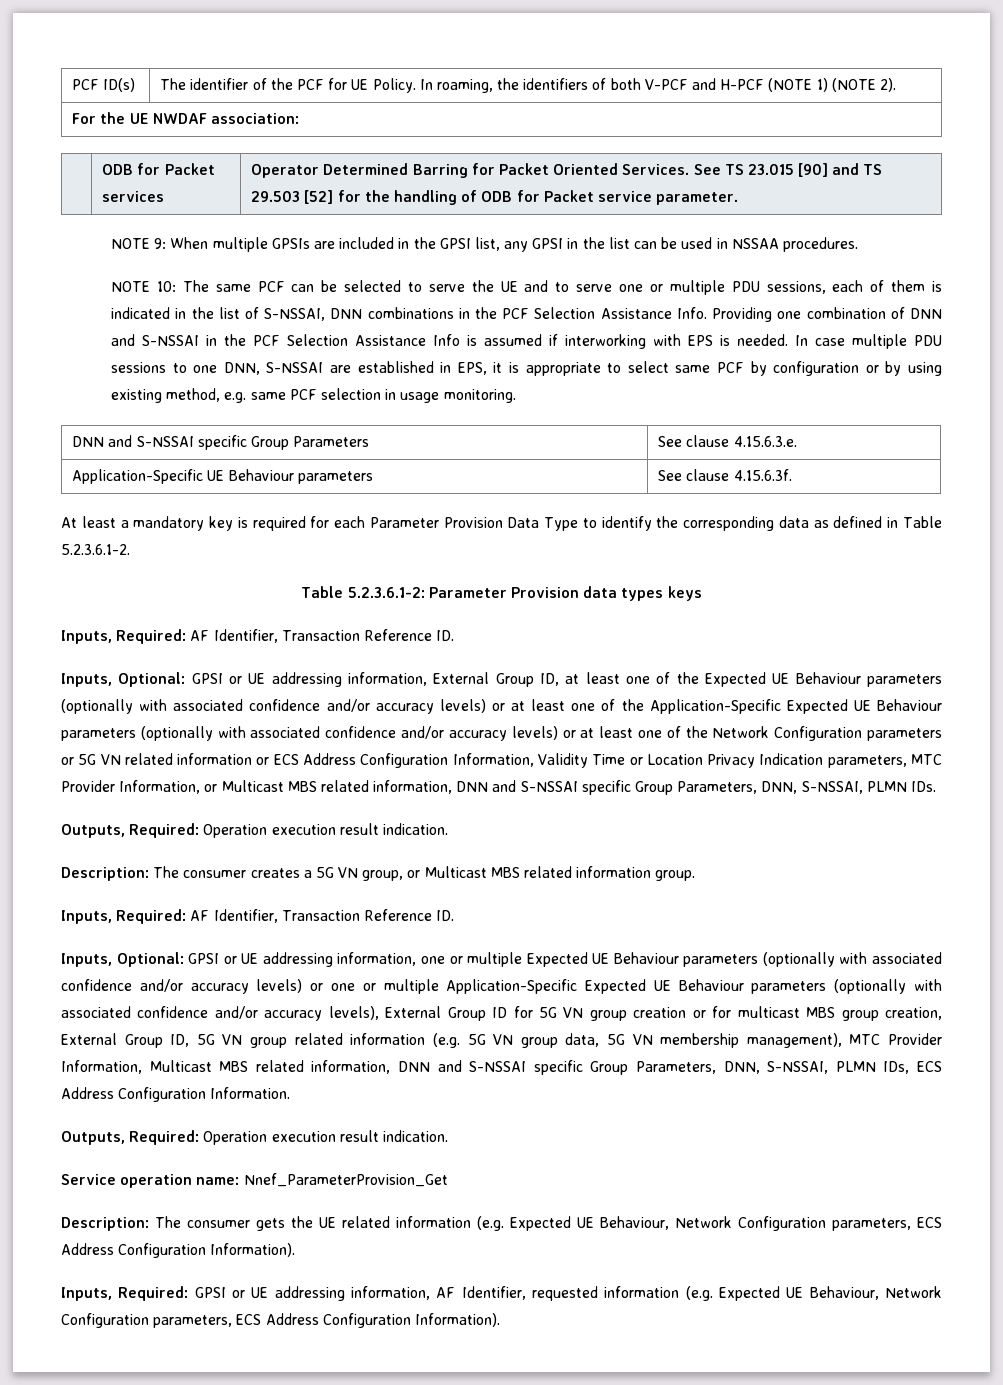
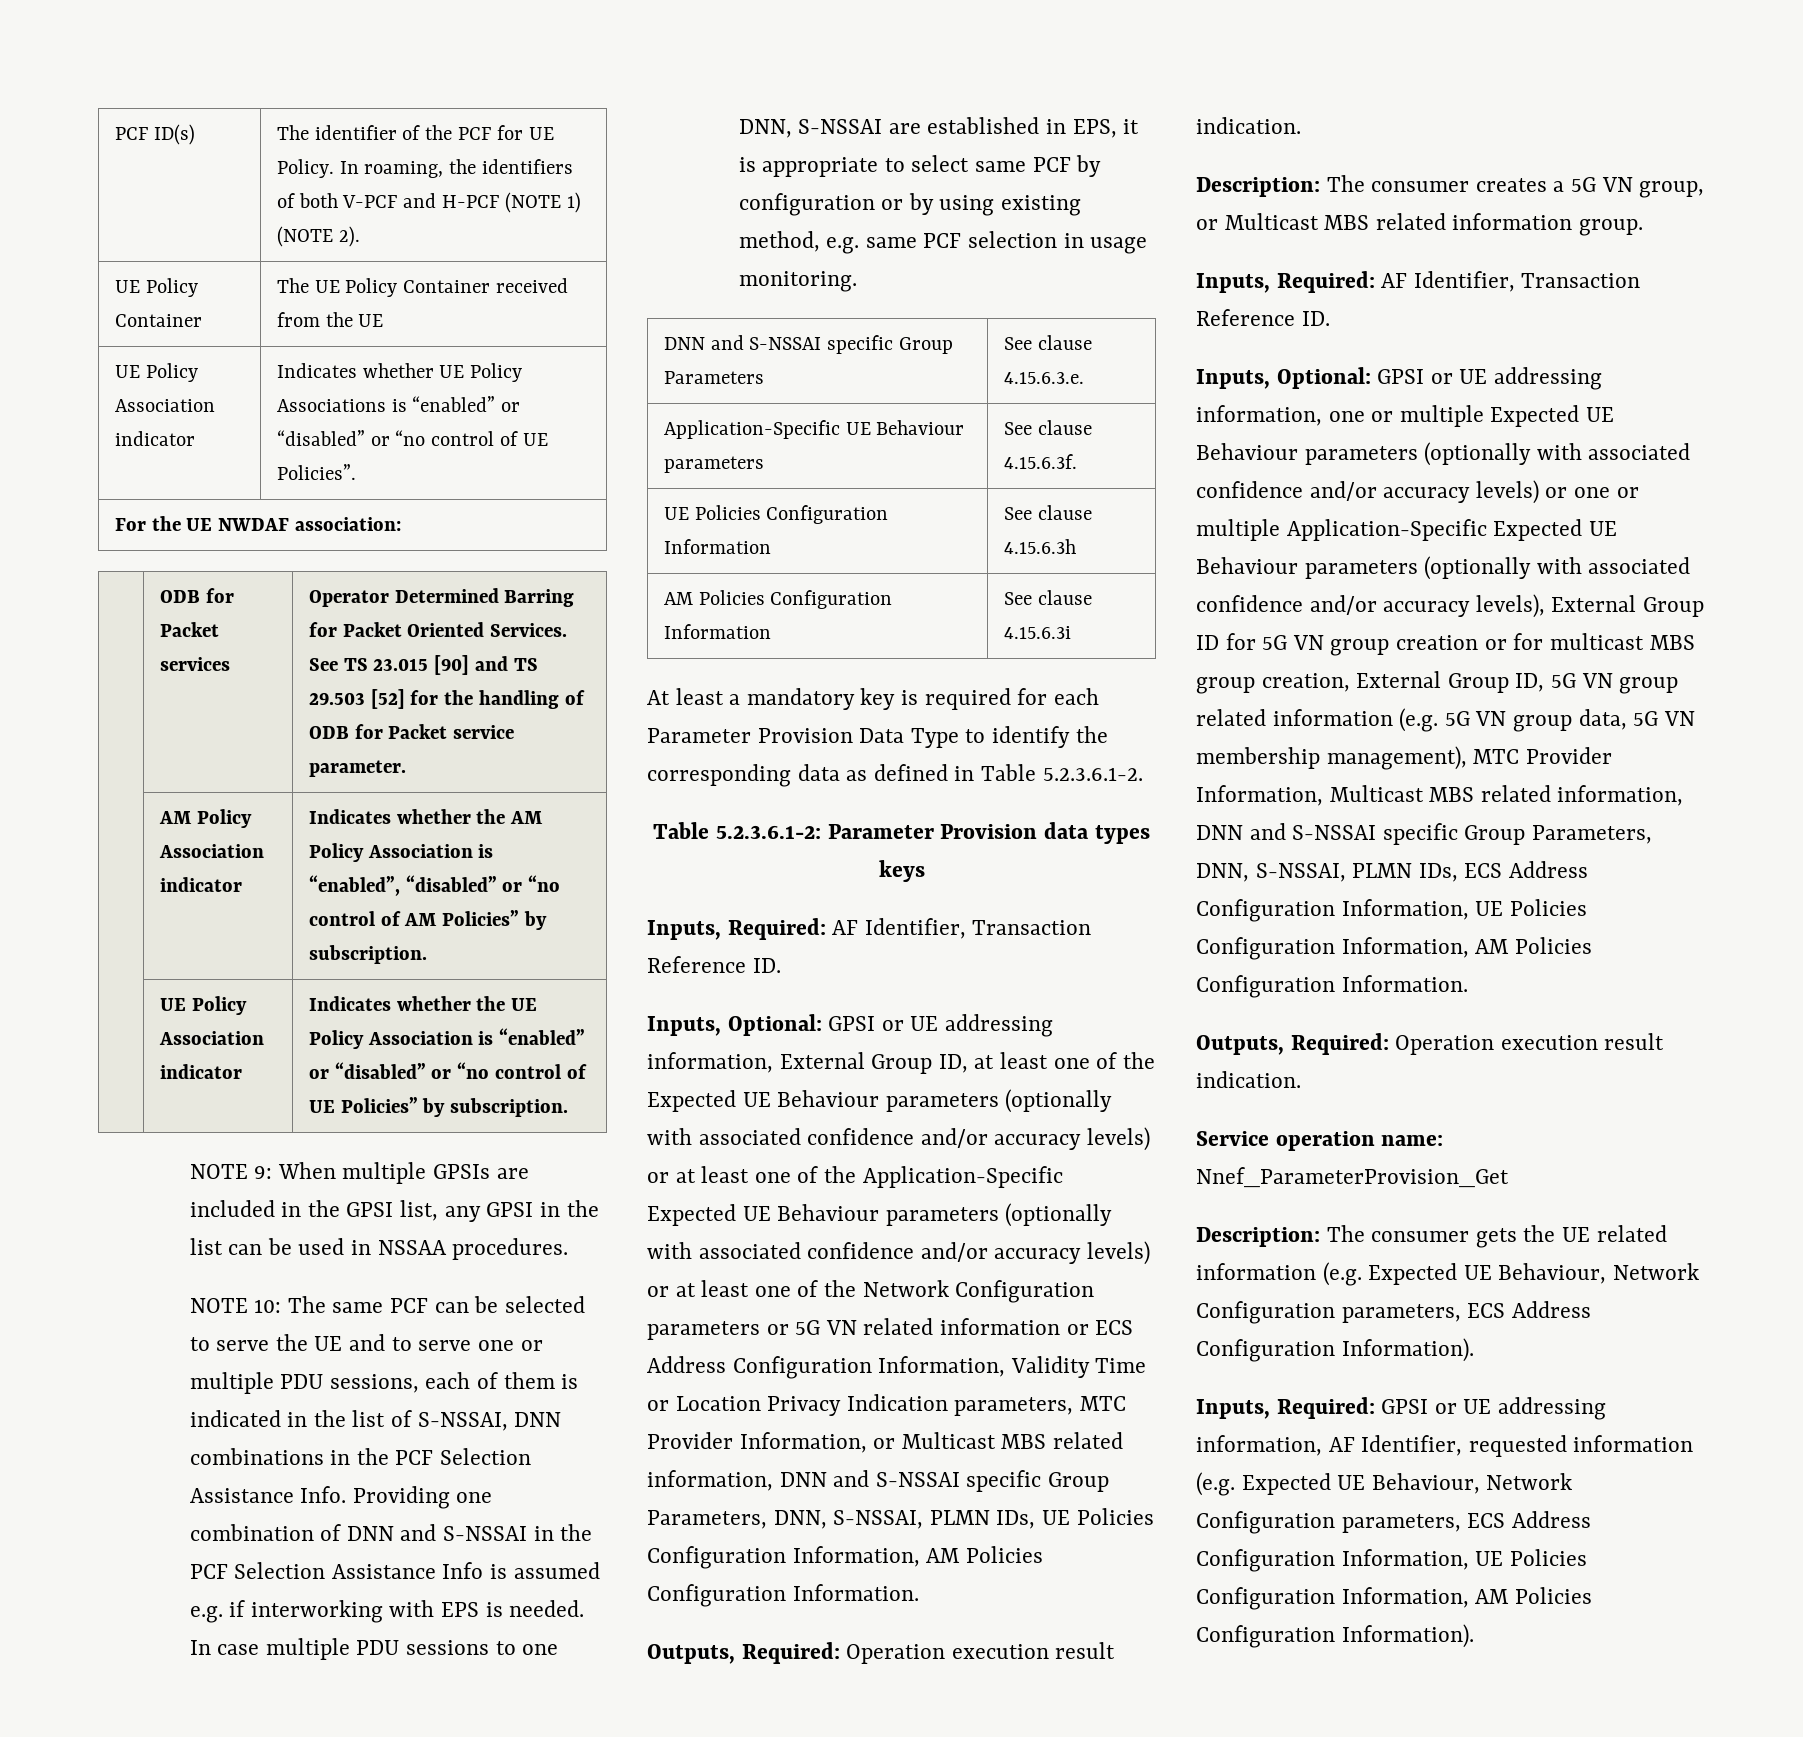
(896, 85) none -> [114,278,198,297] [114,314,202,327] [276,278,569,297] [276,312,384,327] [114,363,198,382] [114,399,215,412] [114,431,195,446] [276,363,523,382] [276,396,521,412] [276,430,549,446] [276,464,356,480] // UE Policy Container | The UE Policy Container received from the UE // UE Policy Association indicator | Indicates whether UE Policy Associations is “enabled” or “disabled” or “no control of UE Policies”.
(739, 198) none -> [158,809,252,828] [158,844,264,858] [159,877,242,892] [308,809,544,824] [308,843,494,862] [308,875,561,896] [308,910,548,930] [308,945,427,964] [159,996,247,1015] [158,1031,264,1045] [159,1064,242,1079] [308,996,538,1011] [308,1028,586,1049] [308,1062,588,1079] [308,1097,569,1117] // | AM Policy Association indicator | Indicates whether the AM Policy Association is “enabled”, “disabled” or “no control of AM Policies” by subscription. // | UE Policy Association indicator | Indicates whether the UE Policy Association is “enabled” or “disabled” or “no control of UE Policies” by subscription.
(543, 340) none -> [189,1606,223,1623] e.g.
(792, 475) none -> [663,505,889,524] [663,539,771,554] [1003,505,1092,520] [1003,539,1076,554] [663,590,893,609] [663,624,771,639] [1003,590,1092,605] [1003,626,1071,639] // UE Policies Configuration Information | See clause 4.15.6.3h // AM Policies Configuration Information | See clause 4.15.6.3i
[910,781,936,792] IDs. -> [996,1508,1154,1529] [647,1546,1043,1569] [647,1584,919,1607] IDs, UE Policies Configuration Information, AM Policies Configuration Information.
(207, 1094) none -> [1341,899,1587,920] [1196,937,1592,960] [1196,975,1335,998] Information, UE Policies Configuration Information, AM Policies Configuration
(411, 1320) none -> [1341,1549,1587,1570] [1196,1587,1592,1610] [1196,1625,1335,1648] Information, UE Policies Configuration Information, AM Policies Configuration

